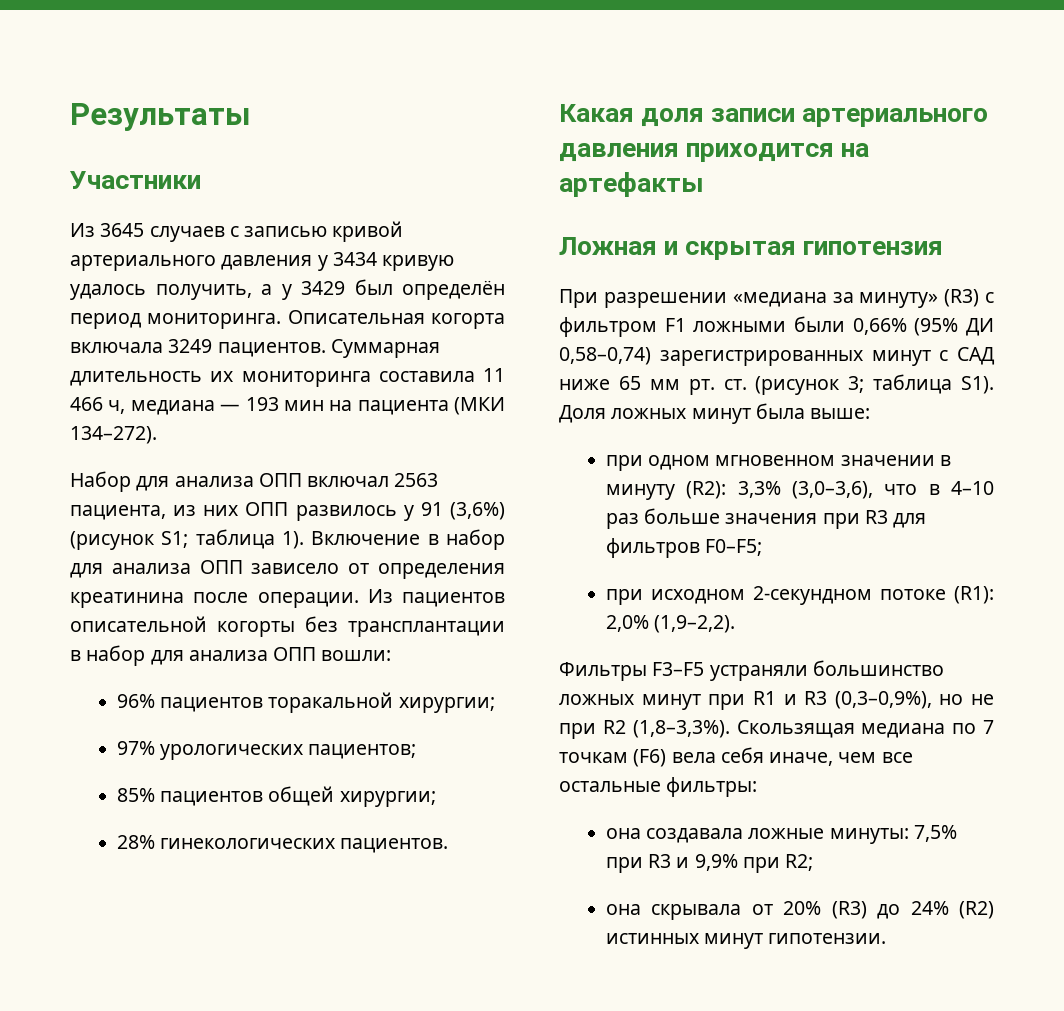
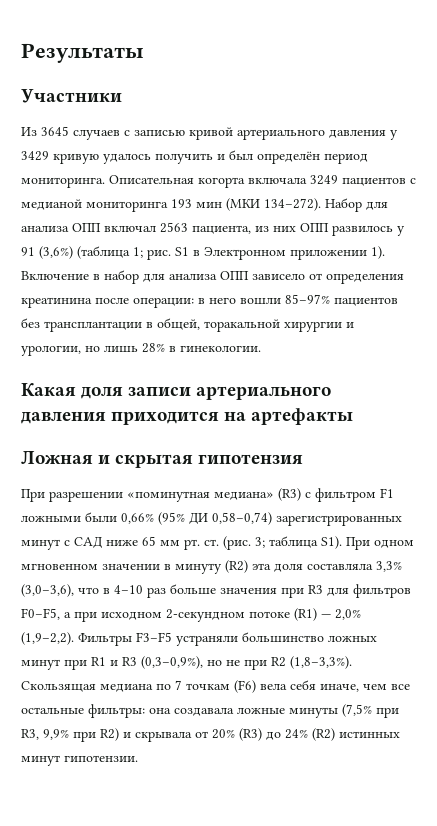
[332,252,377,266] 3434 -> [21,151,49,161] 3429
[155,281,345,300] получить, а у 3429 -> [155,153,225,164] получить и
[217,339,440,358] [70,368,505,387] [70,397,449,415] пациентов. Суммарная длительность их мониторинга составила 11 466 ч, медиана — 193 мин на пациента -> [342,177,416,186] [21,199,222,212] пациентов с медианой мониторинга 193 мин
(157, 435) // -> (321, 204) none
[70,529,275,550] (рисунок S1; таблица -> [77,246,367,260] (таблица 1; рис. S1 в Электронном приложении
[257,589,505,608] [70,616,505,637] [70,645,392,666] [116,692,495,713] [116,741,417,760] [116,786,436,807] [116,835,449,853] операции. Из пациентов описательной когорты без трансплантации в набор для анализа ОПП вошли: // 96% пациентов торакальной хирургии; // 97% урологических пациентов; // 85% пациентов общей хирургии; // 28% гинекологических пациентов. -> [133,294,398,308] [21,318,354,332] [21,343,261,356] операции: в него вошли 85–97% пациентов без трансплантации в общей, торакальной хирургии и урологии, но лишь 28% в гинекологии.
[732,292,939,308] «медиана за минуту» -> [127,491,274,502] «поминутная медиана»
[755,376,841,395] (рисунок -> [223,536,251,550] (рис.
[559,403,871,424] [605,455,643,471] Доля ложных минут была выше: // при -> [346,537,370,550] При
[686,481,727,499] (R2): -> [225,560,373,573] (R2) эта доля составляла
[705,539,763,556] F0–F5; // -> [21,608,71,620] F0–F5, а
[954,586,994,604] (R1): -> [294,608,331,621] (R1) —
(736, 624) // -> (74, 638) none
(758, 787) // -> (145, 711) none
[829,825,957,844] [605,854,814,873] [605,904,641,915] минуты: 7,5% при R3 и 9,9% при R2; // она -> [289,704,399,718] [21,728,131,742] минуты (7,5% при R3, 9,9% при R2) и

